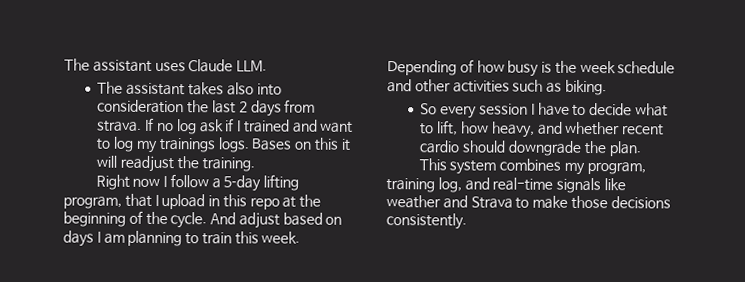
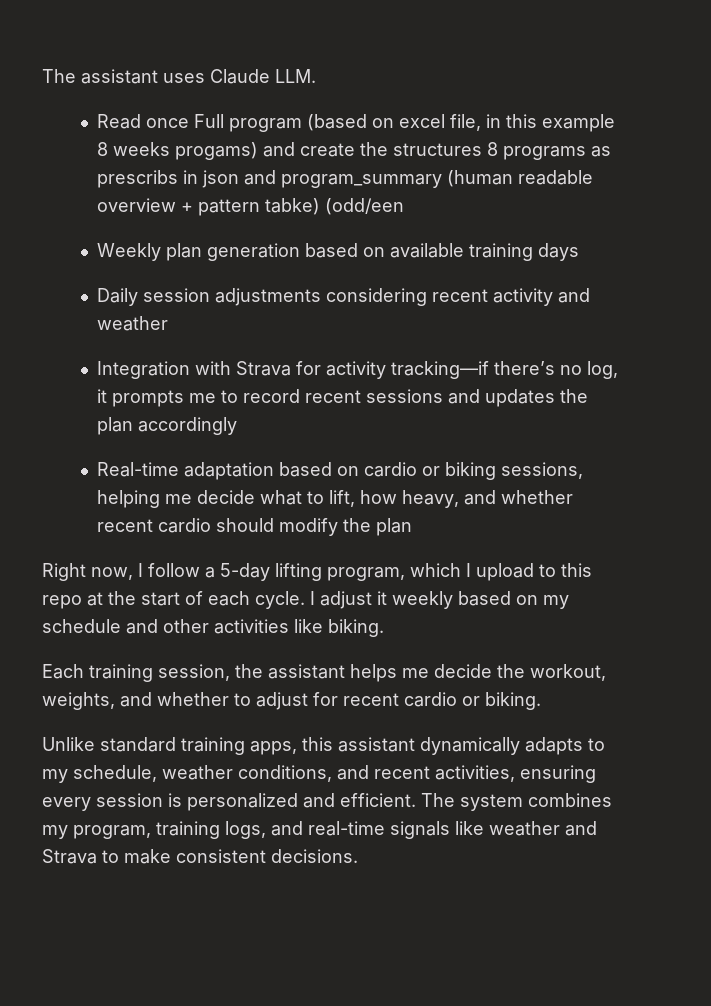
[97,81,282,96] [97,99,316,117] [97,117,354,135] [96,136,351,153] [96,155,255,173] [95,174,300,192] [63,193,322,210] [63,210,343,229] [63,230,301,247] [387,59,676,77] [387,79,607,96] [420,102,587,119] The assistant takes also into consideration the last 2 days from strava. If no log ask if I trained and want to log my trainings logs. Bases on this it will readjust the training. // Right now I follow a 5‑day lifting program, that I upload in this repo at the beginning of the cycle. And adjust based on days I am planning to train this week. Depending of how busy is the week schedule and other activities such as biking. // So every session I have to -> [97,114,616,132] [97,142,612,160] [97,170,594,188] [97,198,405,216] [97,243,580,261] [97,288,591,306] [97,316,169,331] [97,361,619,379] [97,389,589,407] [97,417,238,435] [97,462,584,480] [97,490,193,508] Read once Full program (based on excel file, in this example 8 weeks progams) and create the structures 8 programs as prescribs in json and program_summary (human readable overview + pattern tabke) (odd/een // Weekly plan generation based on available training days // Daily session adjustments considering recent activity and weather // Integration with Strava for activity tracking—if there’s no log, it prompts me to record recent sessions and updates the plan accordingly // Real-time adaptation based on cardio or biking sessions, helping me
[507,140,642,157] [418,158,447,171] downgrade the plan. // This -> [279,518,413,536] [42,563,592,581] [42,591,569,609] [42,619,384,637] [42,664,606,682] [42,692,541,710] [42,737,605,755] [42,765,596,783] [42,793,455,811] modify the plan // Right now, I follow a 5-day lifting program, which I upload to this repo at the start of each cycle. I adjust it weekly based on my schedule and other activities like biking. // Each training session, the assistant helps me decide the workout, weights, and whether to adjust for recent cardio or biking. // Unlike standard training apps, this assistant dynamically adapts to my schedule, weather conditions, and recent activities, ensuring every session is personalized and efficient. The
[437,177,462,193] log, -> [225,821,266,839] logs,
[570,195,671,210] [386,213,467,230] those decisions consistently. -> [176,849,358,863] consistent decisions.

